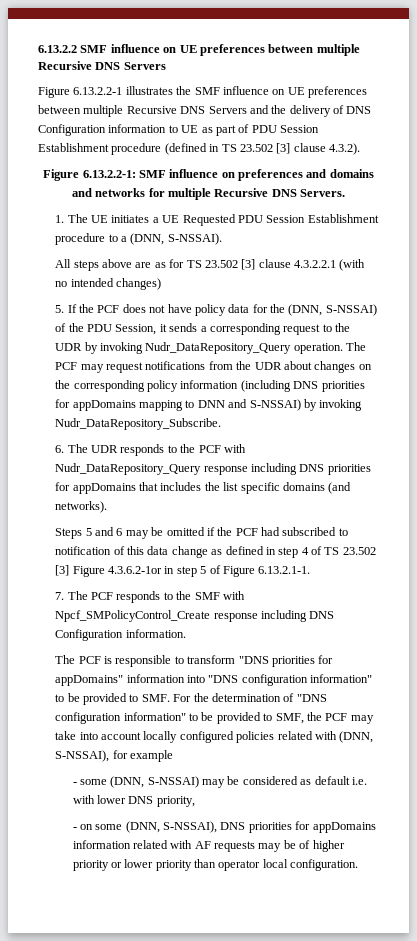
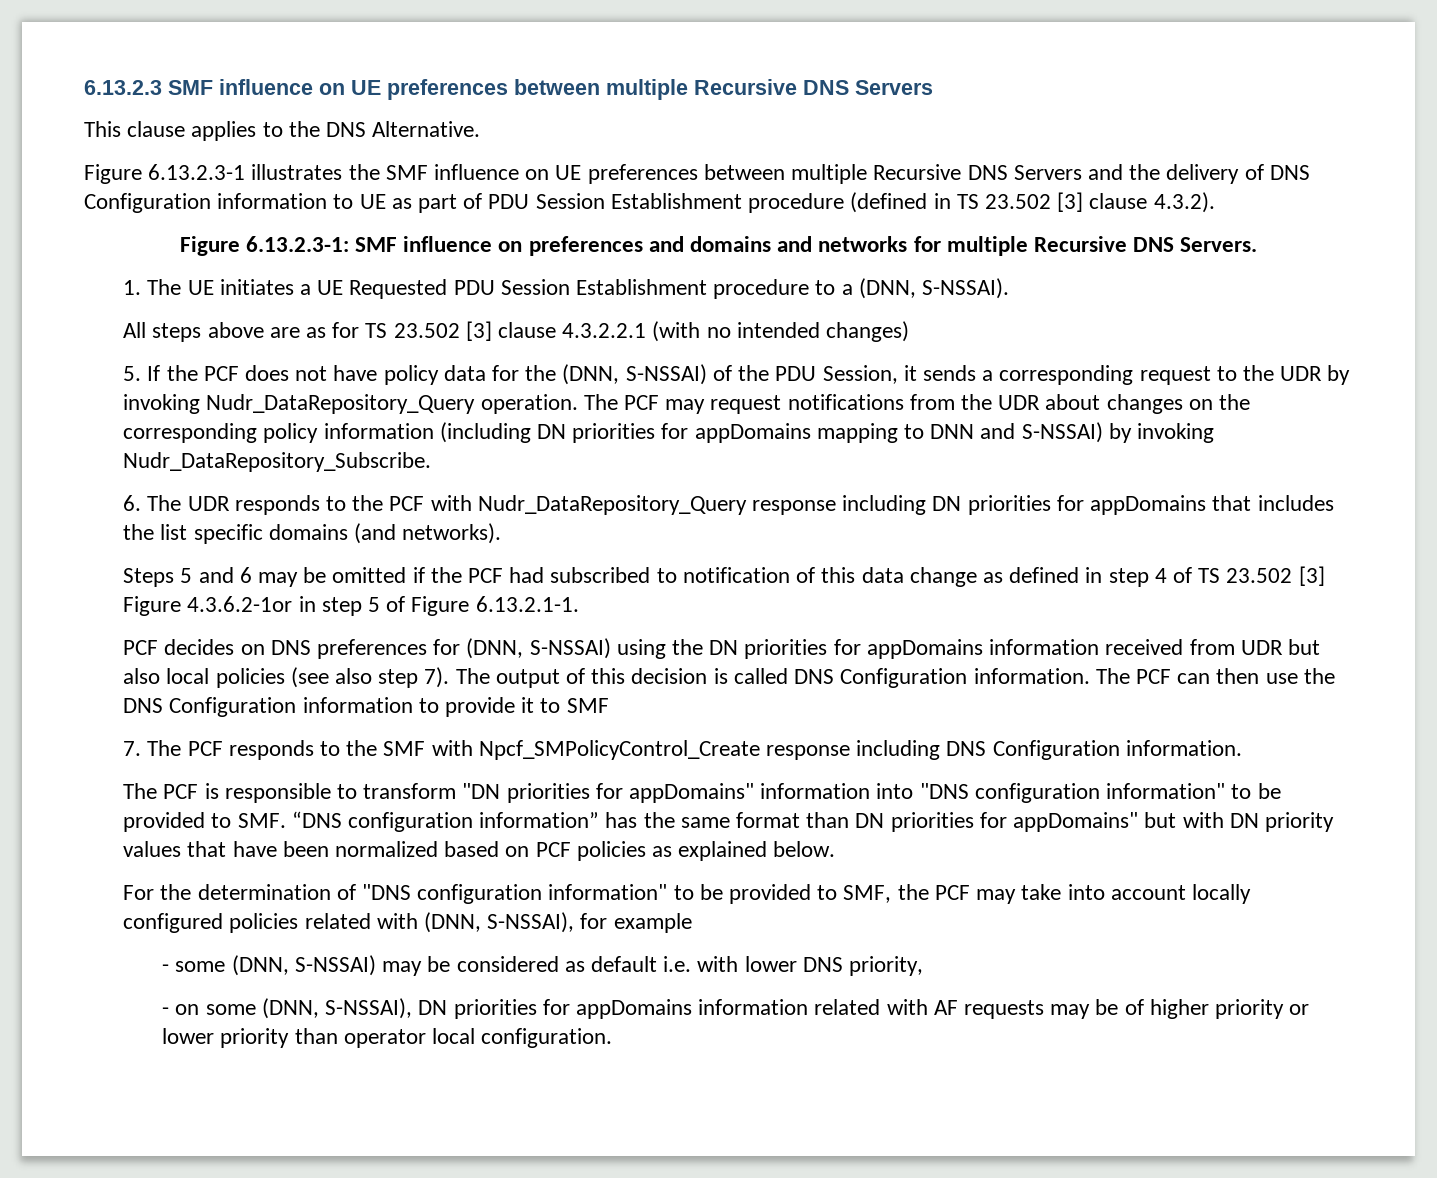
[38,45,77,53] 6.13.2.2 -> [84,80,162,95] 6.13.2.3
[38,87,123,98] // Figure 6.13.2.2-1 -> [84,121,481,141] [84,164,246,184] // This clause applies to the DNS Alternative. // Figure 6.13.2.3-1
[82,170,136,178] 6.13.2.2-1: -> [245,236,349,252] 6.13.2.3-1:
[293,381,319,389] DNS -> [536,424,566,439] DN
[299,464,325,472] DNS -> [932,496,962,511] DN
(311, 570) none -> [123,638,1320,659] [123,667,1335,688] [123,697,609,717] // PCF decides on DNS preferences for (DNN, S-NSSAI) using the DN priorities for appDomains information received from UDR but also local policies (see also step 7). The output of this decision is called DNS Configuration information. The PCF can then use the DNS Configuration information to provide it to SMF
[238,656,269,664] "DNS -> [462,783,501,799] "DN
(170, 698) none -> [291,811,1334,832] [123,841,836,861] “DNS configuration information” has the same format than DN priorities for appDomains" but with DN priority values that have been normalized based on PCF policies as explained below. //
[220,822,246,830] DNS -> [418,1000,448,1015] DN

